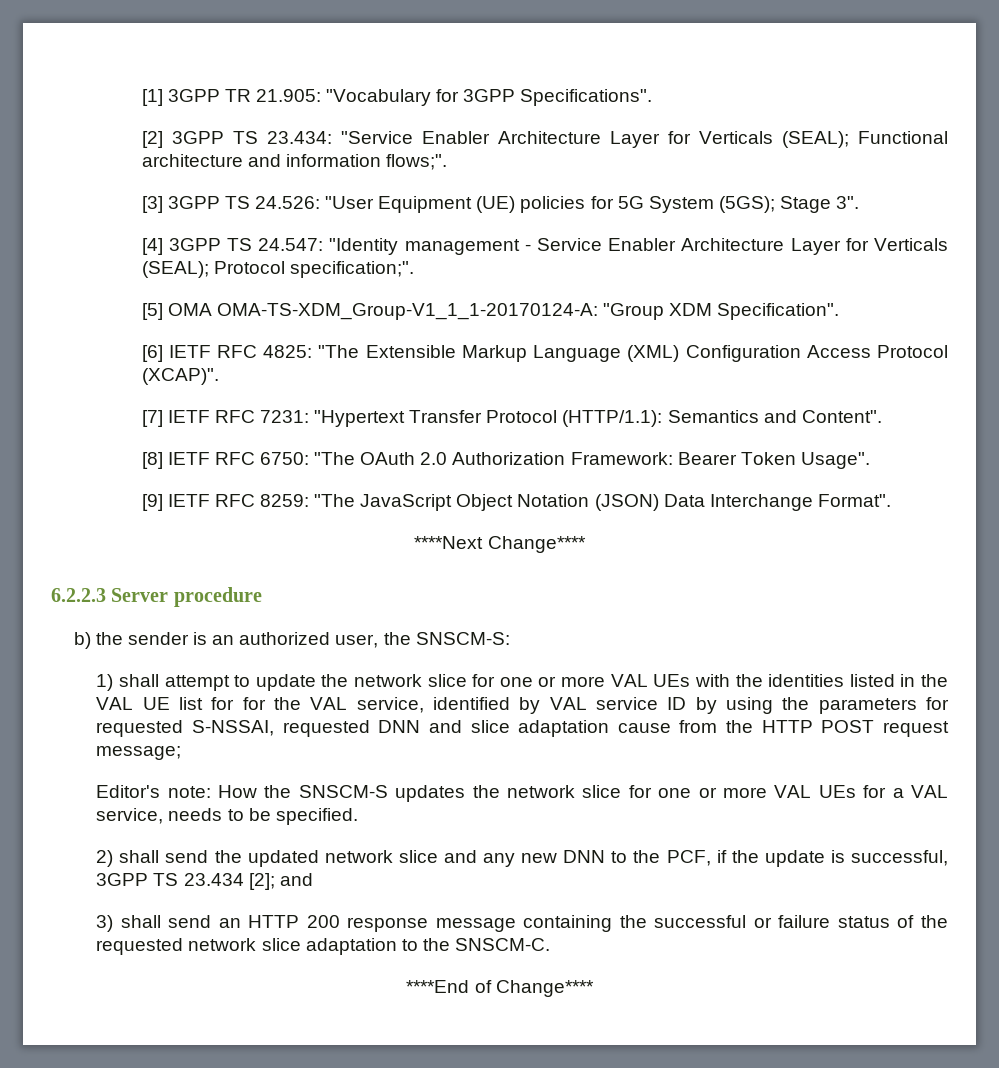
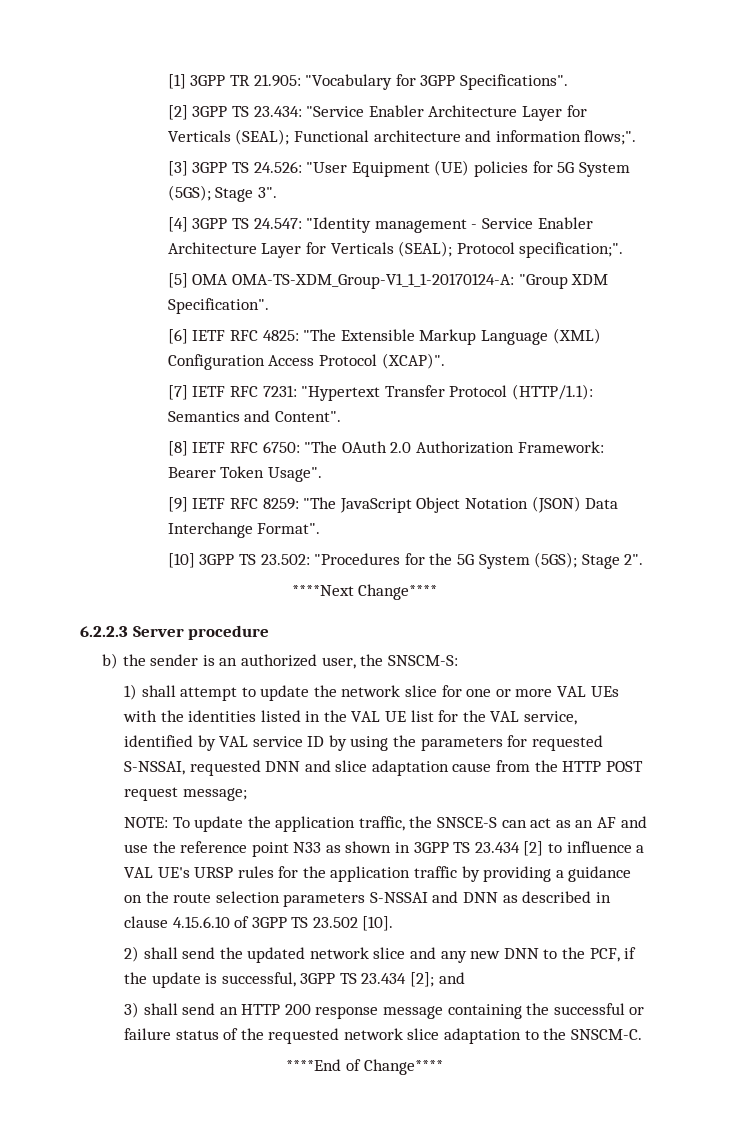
(891, 500) none -> [167,552,644,569] // [10] 3GPP TS 23.502: "Procedures for the 5G System (5GS); Stage 2".
[242,697,266,710] for -> (459, 716) none
[96,785,948,802] [96,808,358,825] Editor's note: How the SNSCM-S updates the network slice for one or more VAL UEs for a VAL service, needs to be specified. -> [123,816,647,832] [123,841,645,857] [123,866,632,882] [123,891,611,907] [123,916,394,931] NOTE: To update the application traffic, the SNSCE-S can act as an AF and use the reference point N33 as shown in 3GPP TS 23.434 [2] to influence a VAL UE's URSP rules for the application traffic by providing a guidance on the route selection parameters S-NSSAI and DNN as described in clause 4.15.6.10 of 3GPP TS 23.502 [10].

